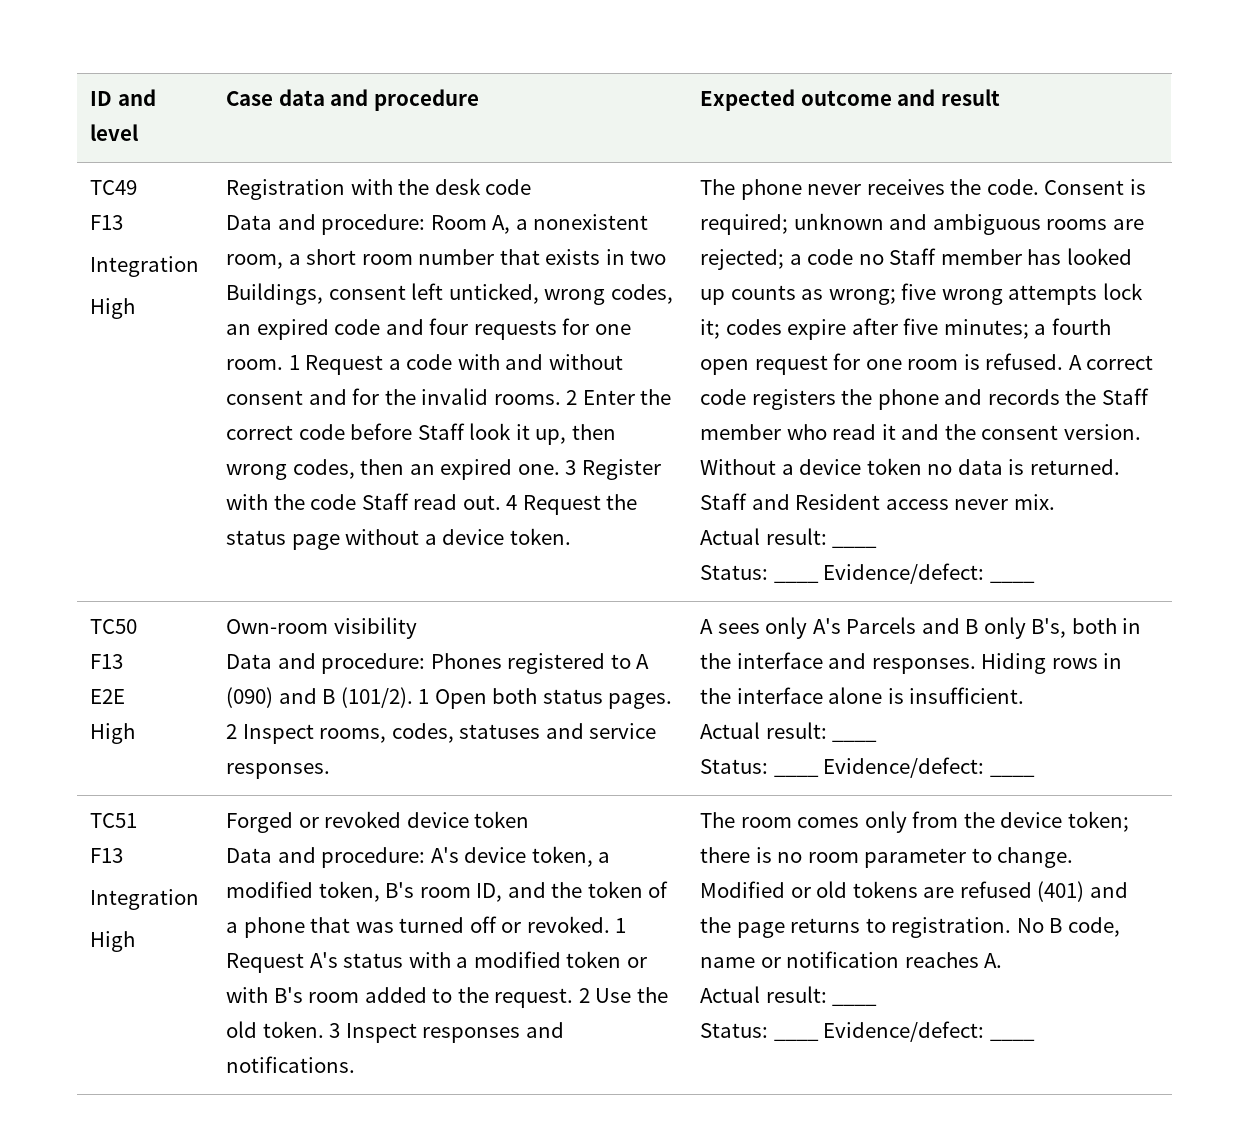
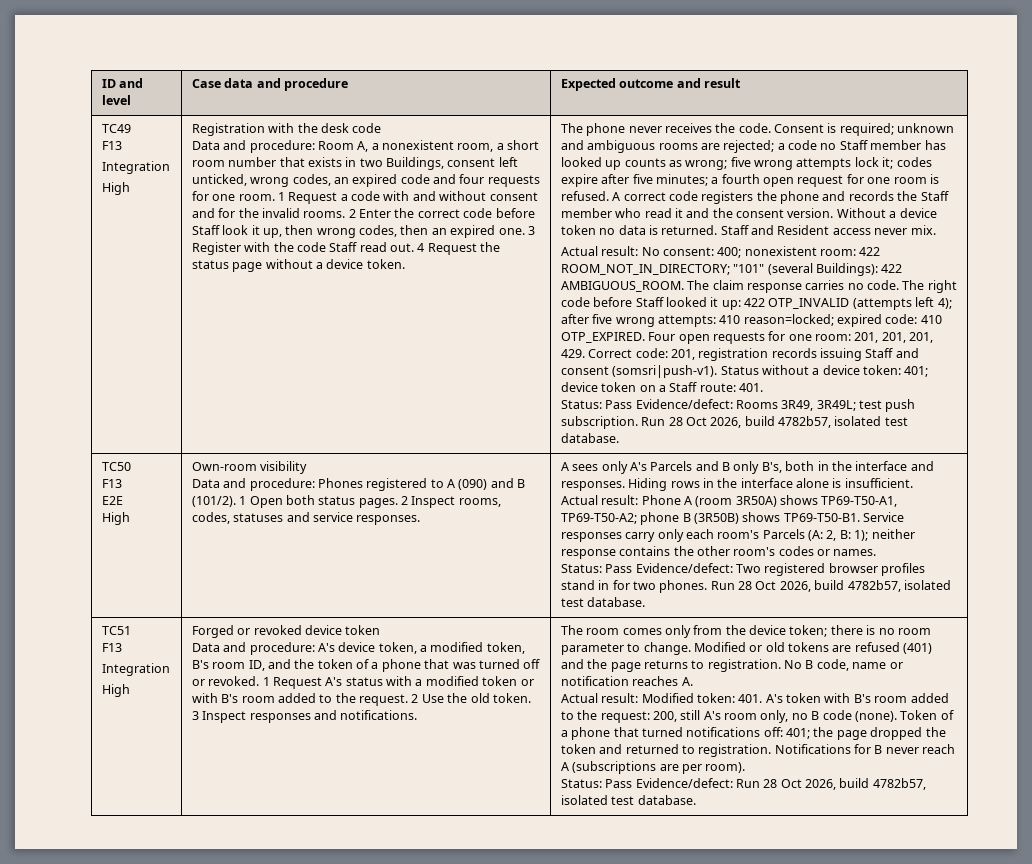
[832,545,878,548] [700,565,769,580] [773,563,1035,584] ____ // Status: ____ Evidence/defect: ____ -> [641,246,881,258] [560,263,903,276] [560,280,957,293] [560,297,952,310] [560,314,942,327] [560,331,934,344] [560,348,919,361] [560,365,929,378] [560,382,764,392] [560,399,916,412] [560,416,908,429] [560,433,619,443] No consent: 400; nonexistent room: 422 ROOM_NOT_IN_DIRECTORY; "101" (several Buildings): 422 AMBIGUOUS_ROOM. The claim response carries no code. The right code before Staff looked it up: 422 OTP_INVALID (attempts left 4); after five wrong attempts: 410 reason=locked; expired code: 410 OTP_EXPIRED. Four open requests for one room: 201, 201, 201, 429. Correct code: 201, registration records issuing Staff and consent (somsri|push-v1). Status without a device token: 401; device token on a Staff route: 401. // Status: Pass Evidence/defect: Rooms 3R49, 3R49L; test push subscription. Run 28 Oct 2026, build 4782b57, isolated test database.
[832,739,878,742] [700,759,769,774] [773,757,1035,778] ____ // Status: ____ Evidence/defect: ____ -> [641,495,898,507] [560,512,905,525] [560,529,915,542] [560,546,877,559] [560,563,926,576] [560,580,951,593] [560,597,646,607] Phone A (room 3R50A) shows TP69-T50-A1, TP69-T50-A2; phone B (3R50B) shows TP69-T50-B1. Service responses carry only each room's Parcels (A: 2, B: 1); neither response contains the other room's codes or names. // Status: Pass Evidence/defect: Two registered browser profiles stand in for two phones. Run 28 Oct 2026, build 4782b57, isolated test database.
[832,1003,878,1006] [700,1023,769,1038] [773,1021,1035,1042] ____ // Status: ____ Evidence/defect: ____ -> [641,693,949,703] [560,710,954,723] [560,727,946,740] [560,744,956,757] [560,761,746,774] [560,778,926,790] [560,795,696,805] Modified token: 401. A's token with B's room added to the request: 200, still A's room only, no B code (none). Token of a phone that turned notifications off: 401; the page dropped the token and returned to registration. Notifications for B never reach A (subscriptions are per room). // Status: Pass Evidence/defect: Run 28 Oct 2026, build 4782b57, isolated test database.

